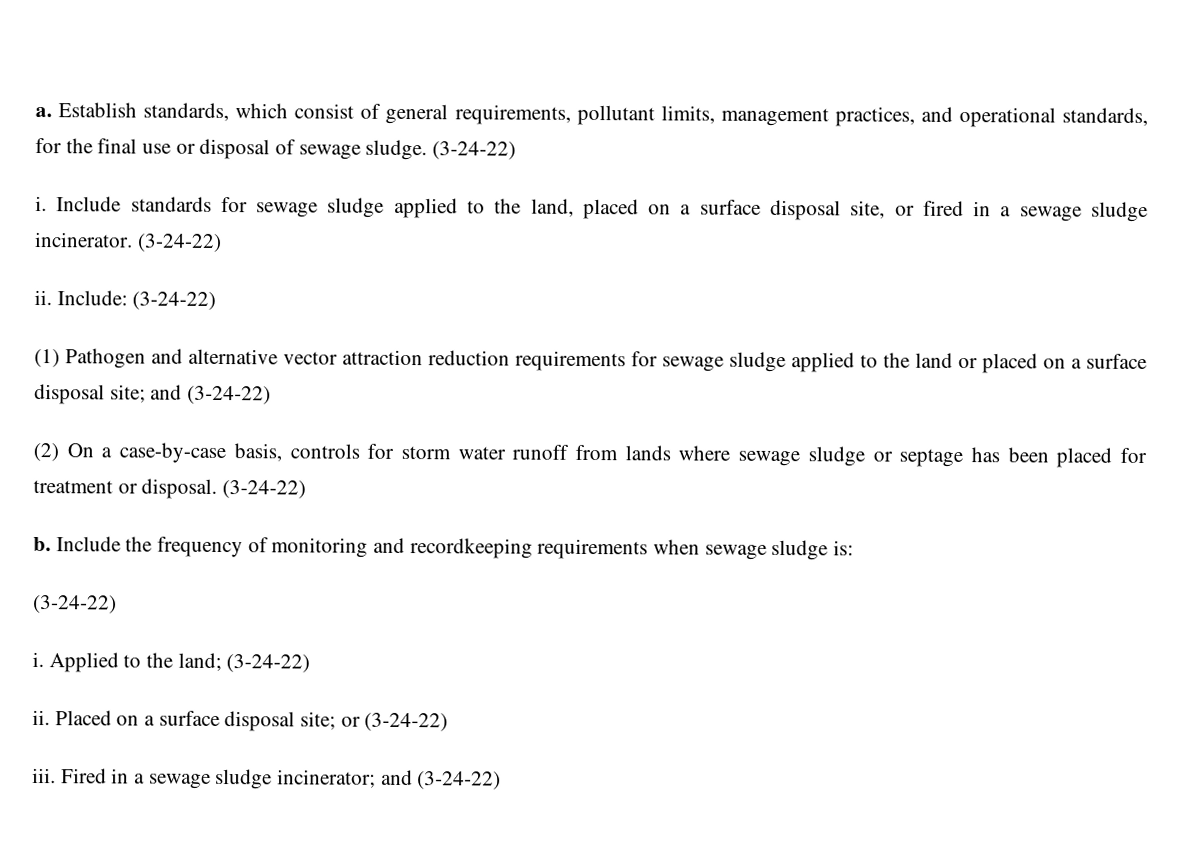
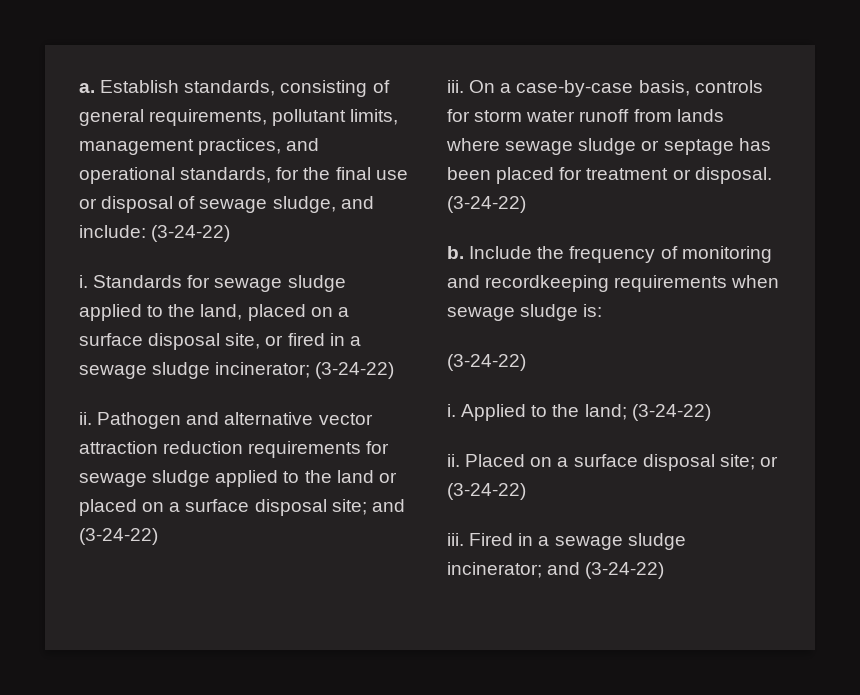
[235,103,355,119] which consist -> [280,80,368,97] consisting
[365,139,517,161] [35,195,212,212] sludge. (3-24-22) // i. Include standards -> [272,196,374,213] [79,225,231,242] [79,275,183,288] sludge, and include: (3-24-22) // i. Standards
[35,231,222,253] [34,289,217,310] [34,348,60,368] incinerator. (3-24-22) // ii. Include: (3-24-22) // (1) -> [215,362,395,379] [79,412,92,425] incinerator; (3-24-22) // ii.
[33,442,59,462] (2) -> [447,80,464,93] iii.

